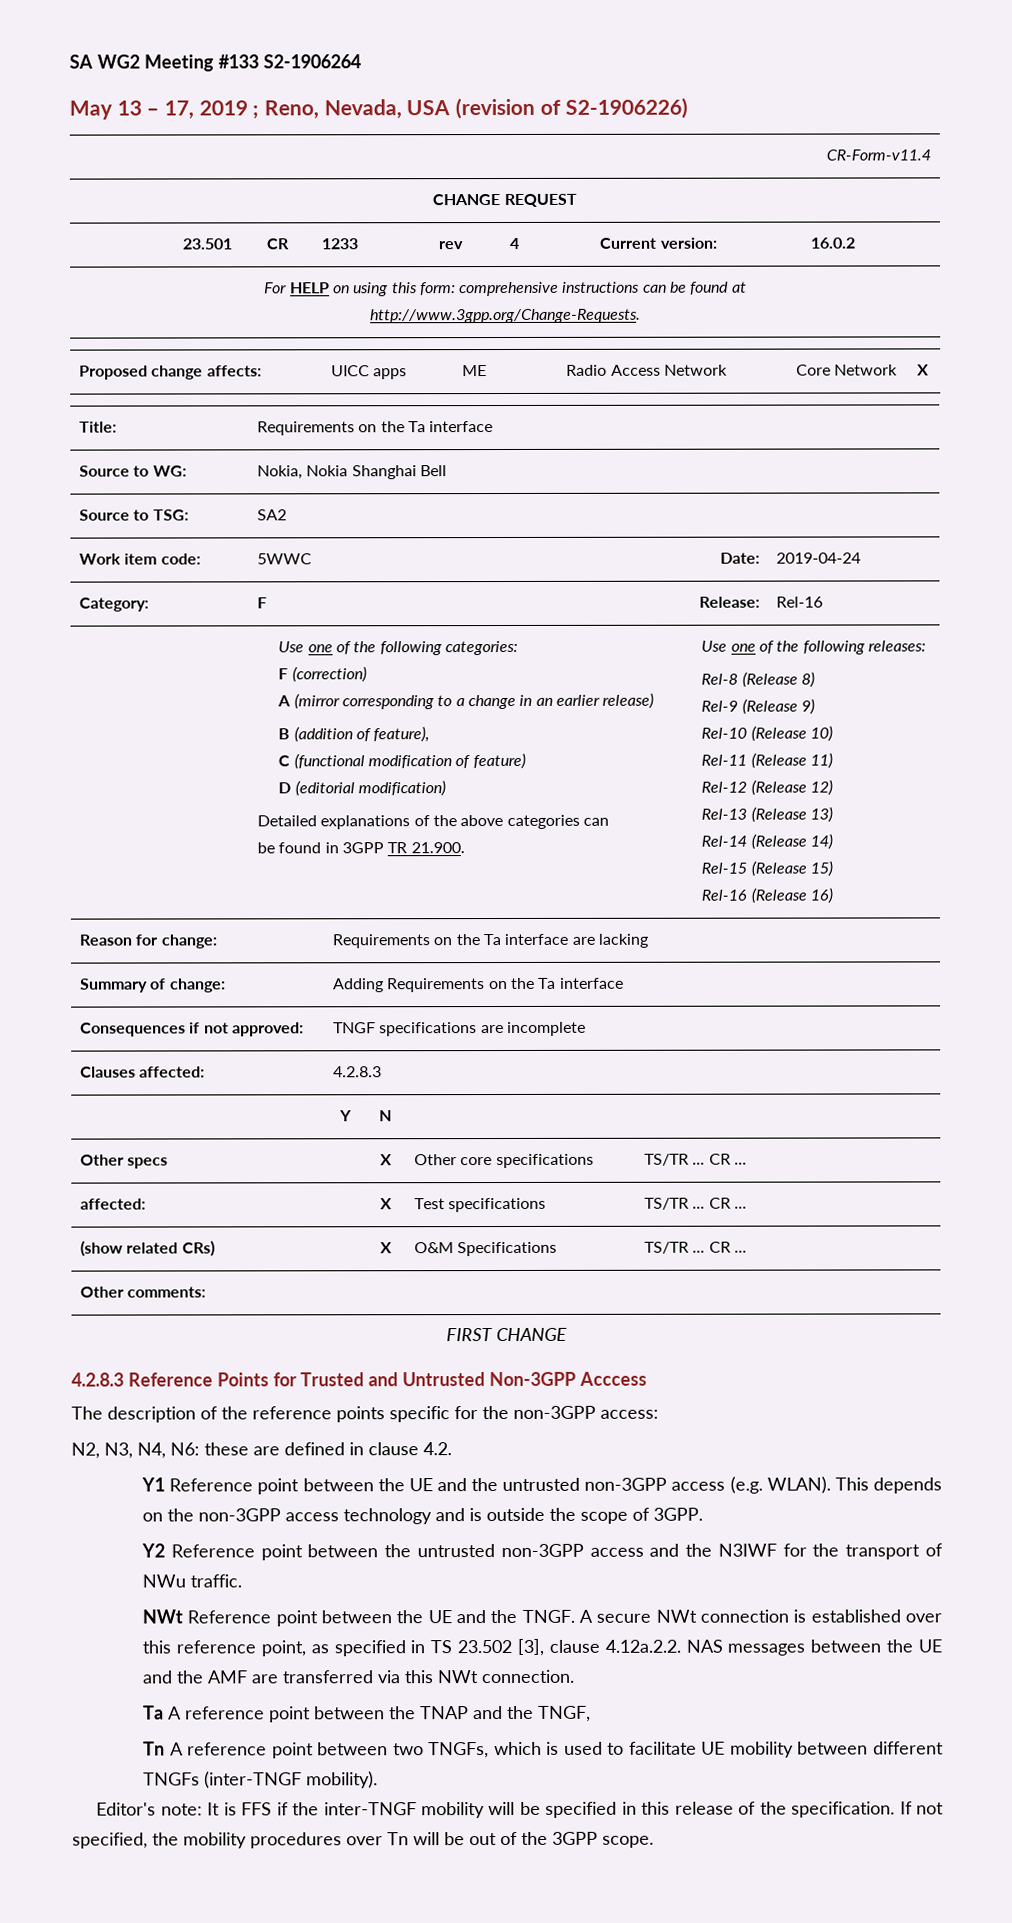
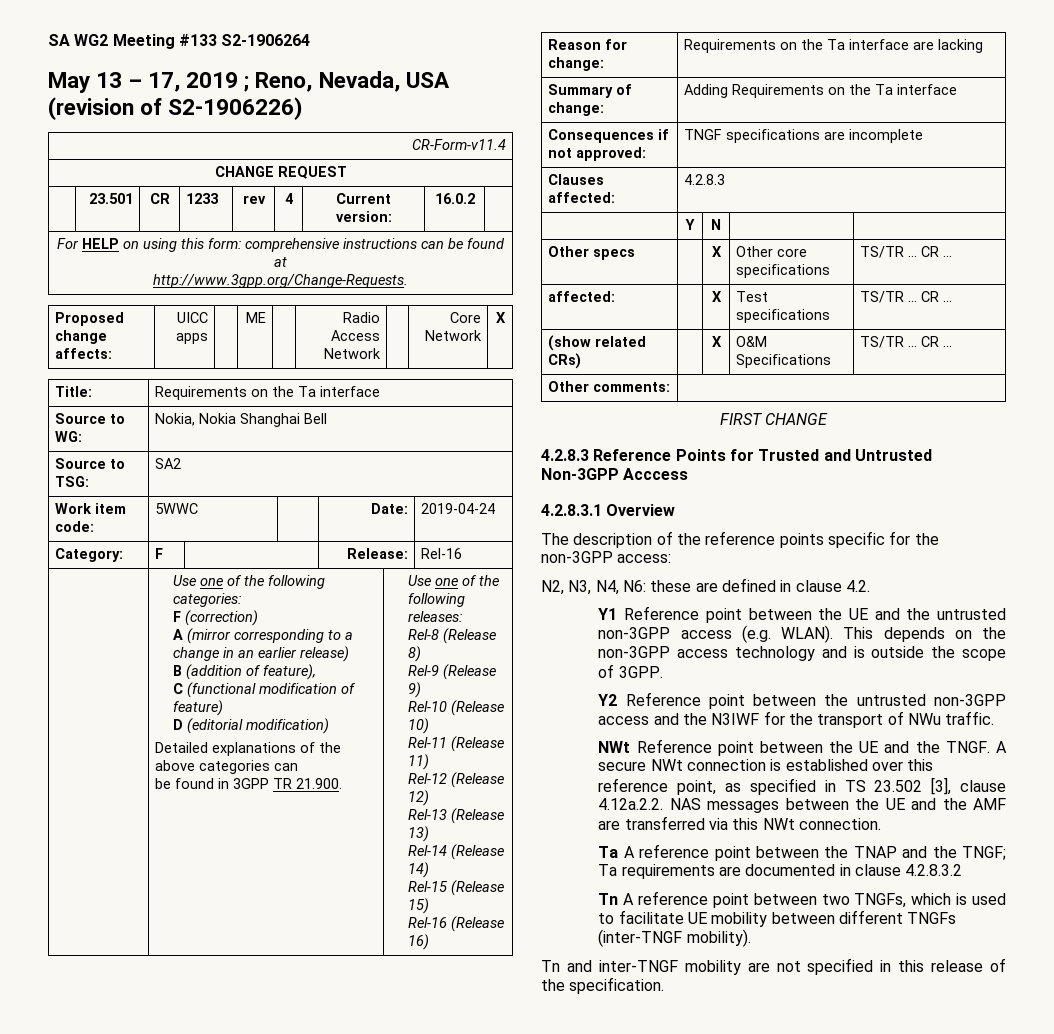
(647, 1378) none -> [541,504,676,516] // 4.2.8.3.1 Overview
[538,1705,592,1722] TNGF, -> [961,846,1006,860] [598,864,963,879] TNGF; Ta requirements are documented in clause 4.2.8.3.2
[96,1801,541,1819] Editor's note: It is FFS if the inter-TNGF mobility will be -> [541,960,801,975] Tn and inter-TNGF mobility are not
[899,1801,945,1815] [72,1831,654,1849] If not specified, the mobility procedures over Tn will be out of the 3GPP scope. -> (665, 985) none

